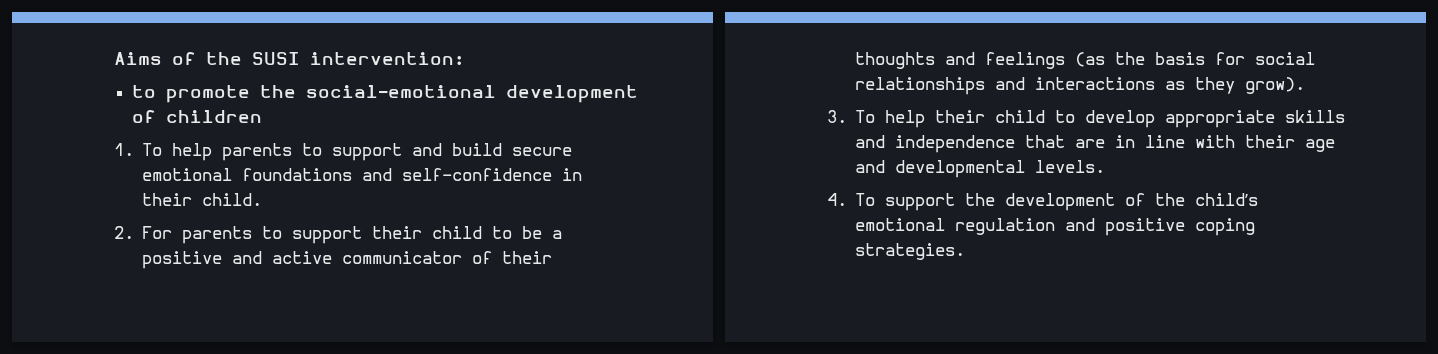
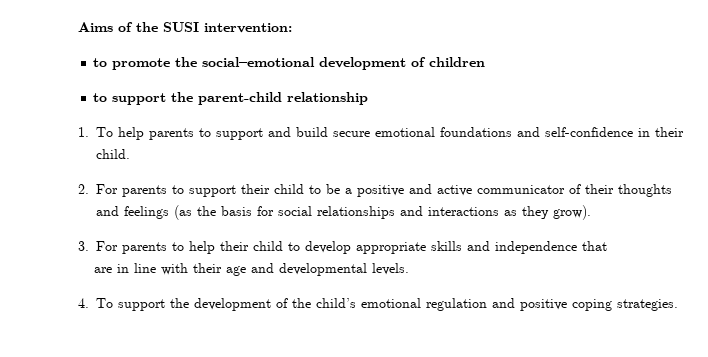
(263, 116) none -> [93,92,369,105] // to support the parent-child relationship
[855,110,876,123] To -> [95,241,184,254] For parents to
(1066, 141) none -> (607, 246) //

